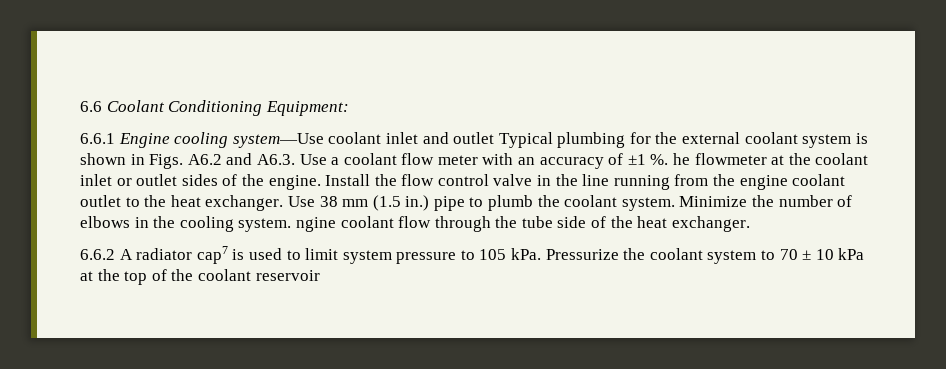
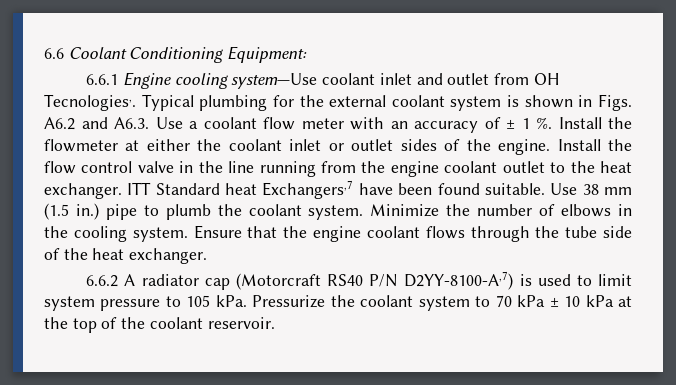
(495, 138) none -> [493,73,560,85] [44,94,136,111] from OH Tecnologies,.
[627,153,691,165] ±1 %. he -> [506,117,632,129] ± 1 %. Install the
(785, 160) none -> [146,139,190,151] either
(284, 203) none -> [127,180,545,199] ITT Standard heat Exchangers,7 have been found suitable.
[295,216,432,232] ngine coolant flow -> [193,225,465,242] Ensure that the engine coolant flows
[196,246,228,264] cap7 -> [204,271,514,290] cap (Motorcraft RS40 P/N D2YY-8100-A,7)
(798, 254) none -> [517,295,546,307] kPa
[255,270,320,281] reservoir -> [207,317,275,329] reservoir.

